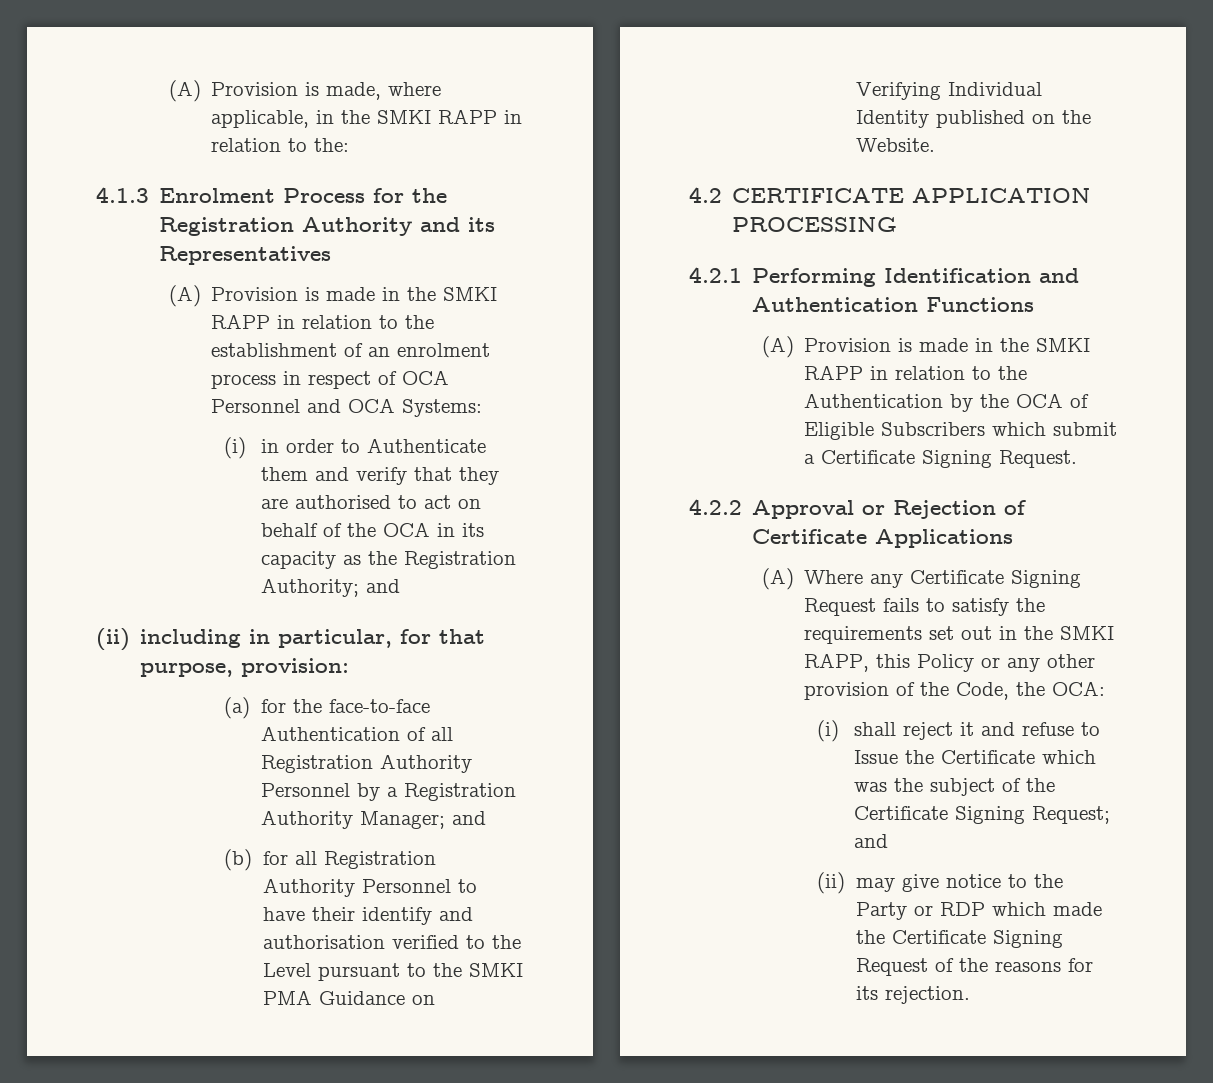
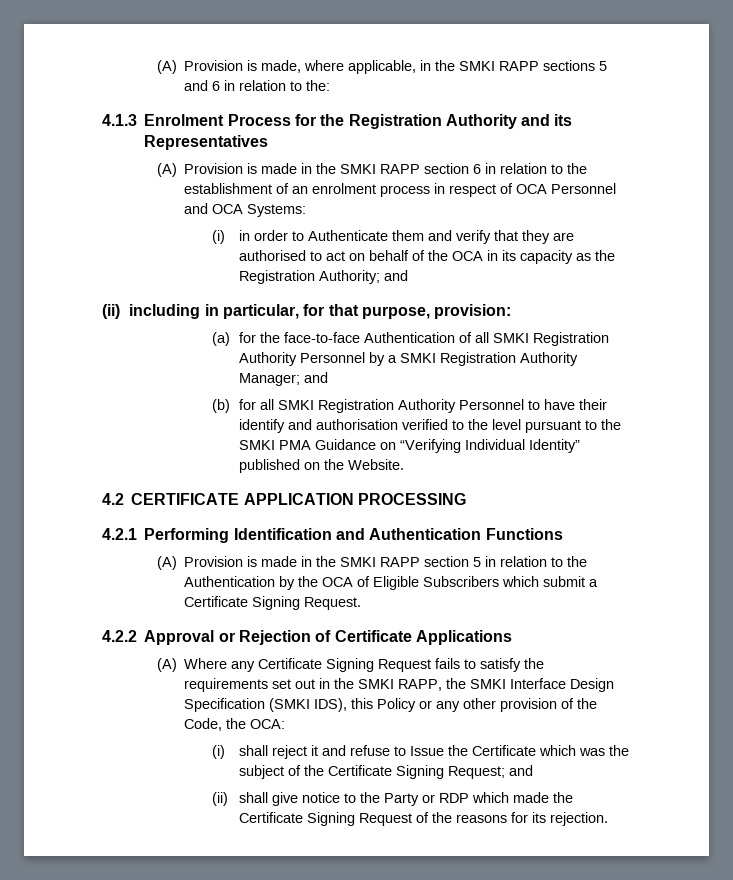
(497, 116) none -> [543,60,608,71] [184,80,221,91] sections 5 and 6
(270, 321) none -> [424,163,482,174] section 6
(453, 734) none -> [493,333,530,343] SMKI
(398, 792) none -> [400,353,437,363] SMKI
(317, 858) none -> [278,400,315,410] SMKI
[262,963,311,977] Level -> [492,419,522,430] level
[855,82,1042,100] [855,110,929,128] Verifying Individual Identity -> [400,439,581,453] “Verifying Individual Identity”
(863, 372) none -> [424,556,482,567] section 5
(869, 662) none -> [446,678,615,692] [184,698,348,712] the SMKI Interface Design Specification (SMKI IDS),
[855,878,895,892] may -> [239,792,269,803] shall

